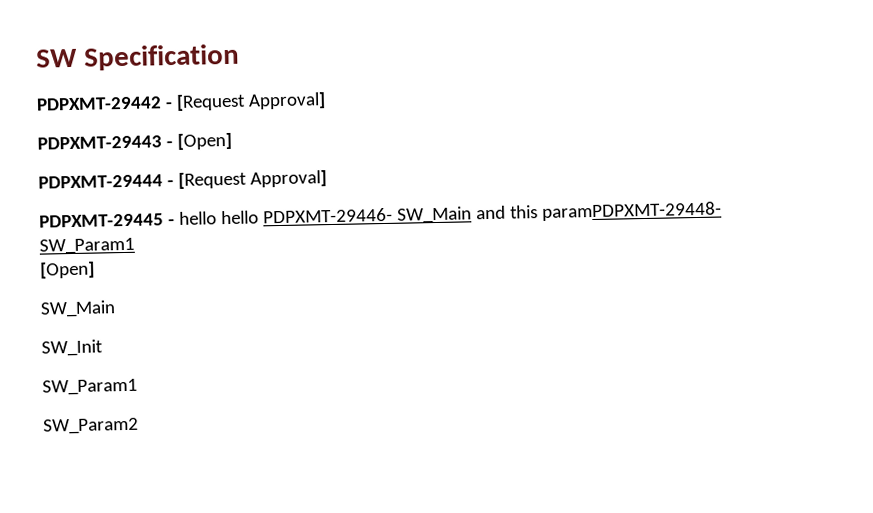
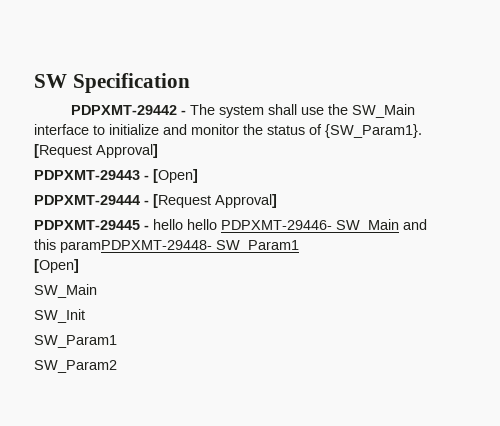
(173, 105) none -> [189,104,415,118] [34,124,422,138] The system shall use the SW_Main interface to initialize and monitor the status of {SW_Param1}.

